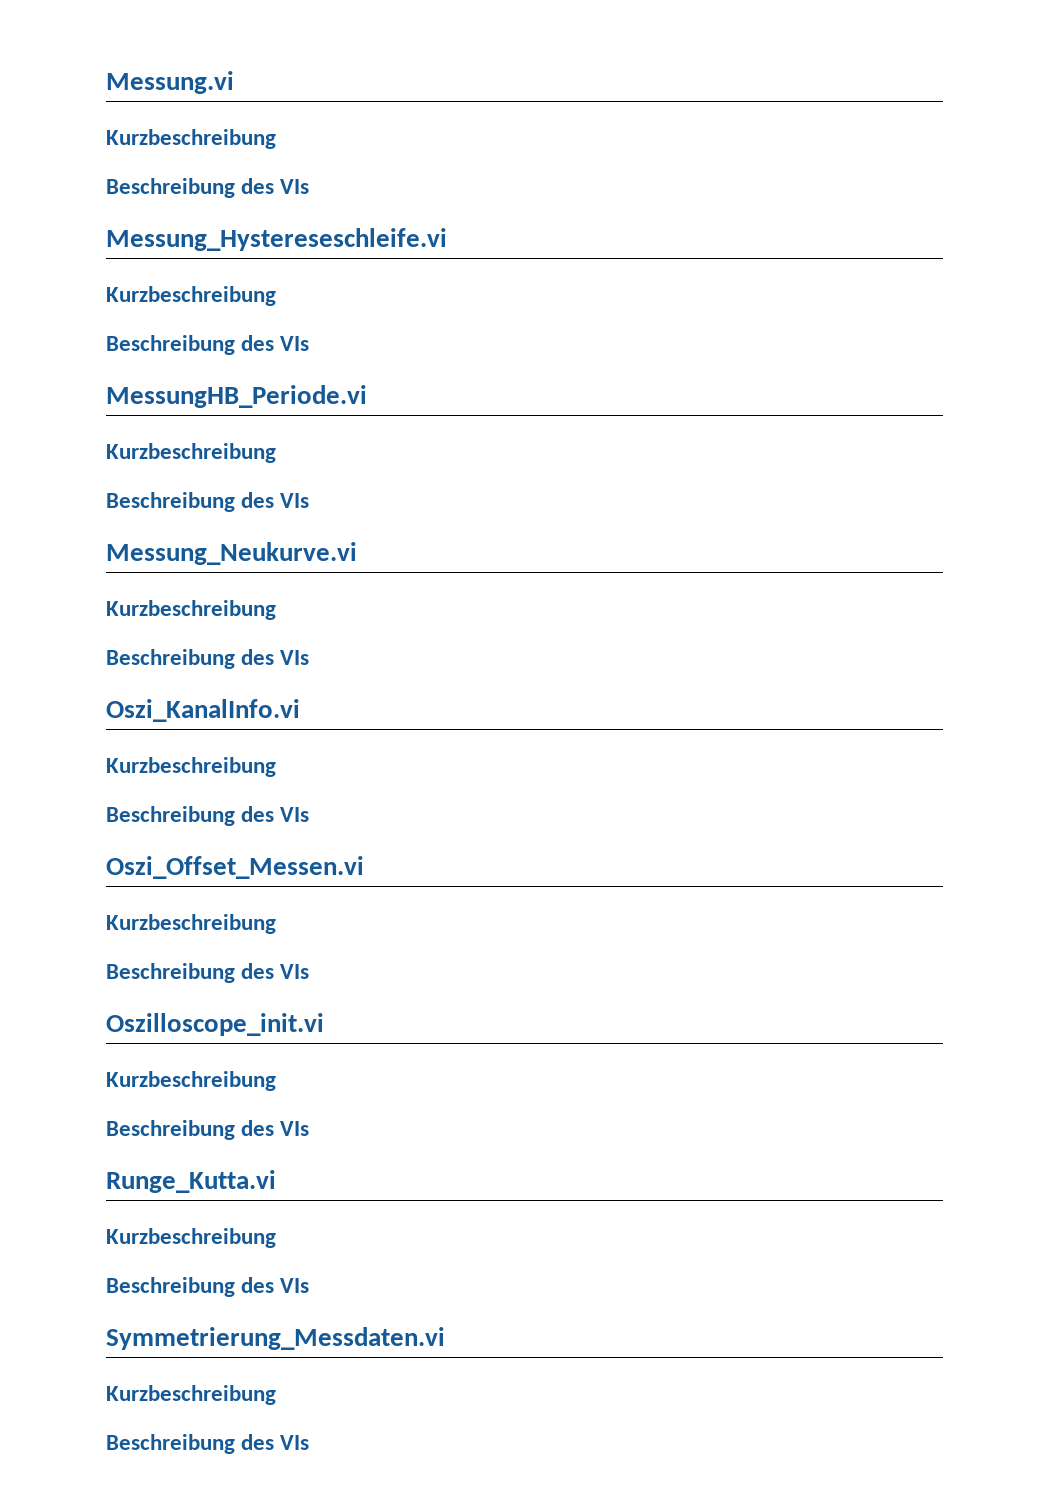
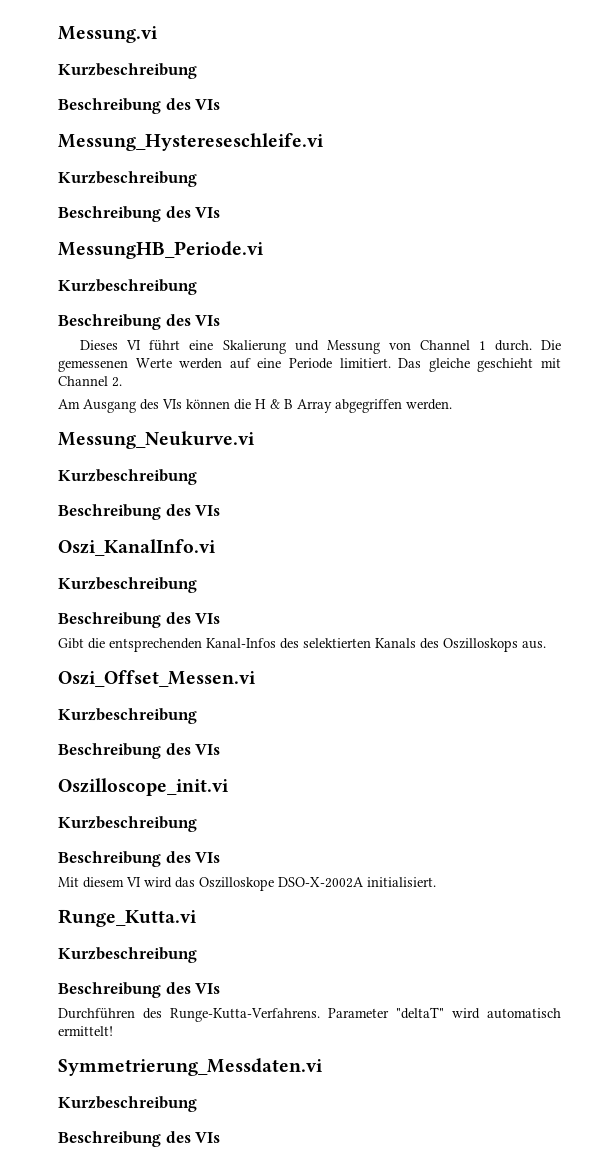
(310, 500) none -> [80,340,561,354] [58,358,562,372] [58,376,122,387] [58,399,452,413] // Dieses VI führt eine Skalierung und Messung von Channel 1 durch. Die gemessenen Werte werden auf eine Periode limitiert. Das gleiche geschieht mit Channel 2. // Am Ausgang des VIs können die H & B Array abgegriffen werden.
(310, 814) none -> [58,638,546,652] // Gibt die entsprechenden Kanal-Infos des selektierten Kanals des Oszilloskops aus.
(310, 1128) none -> [58,877,436,891] // Mit diesem VI wird das Oszilloskope DSO-X-2002A initialisiert.
(310, 1285) none -> [58,1007,561,1022] [58,1026,113,1036] // Durchführen des Runge-Kutta-Verfahrens. Parameter "deltaT" wird automatisch ermittelt!

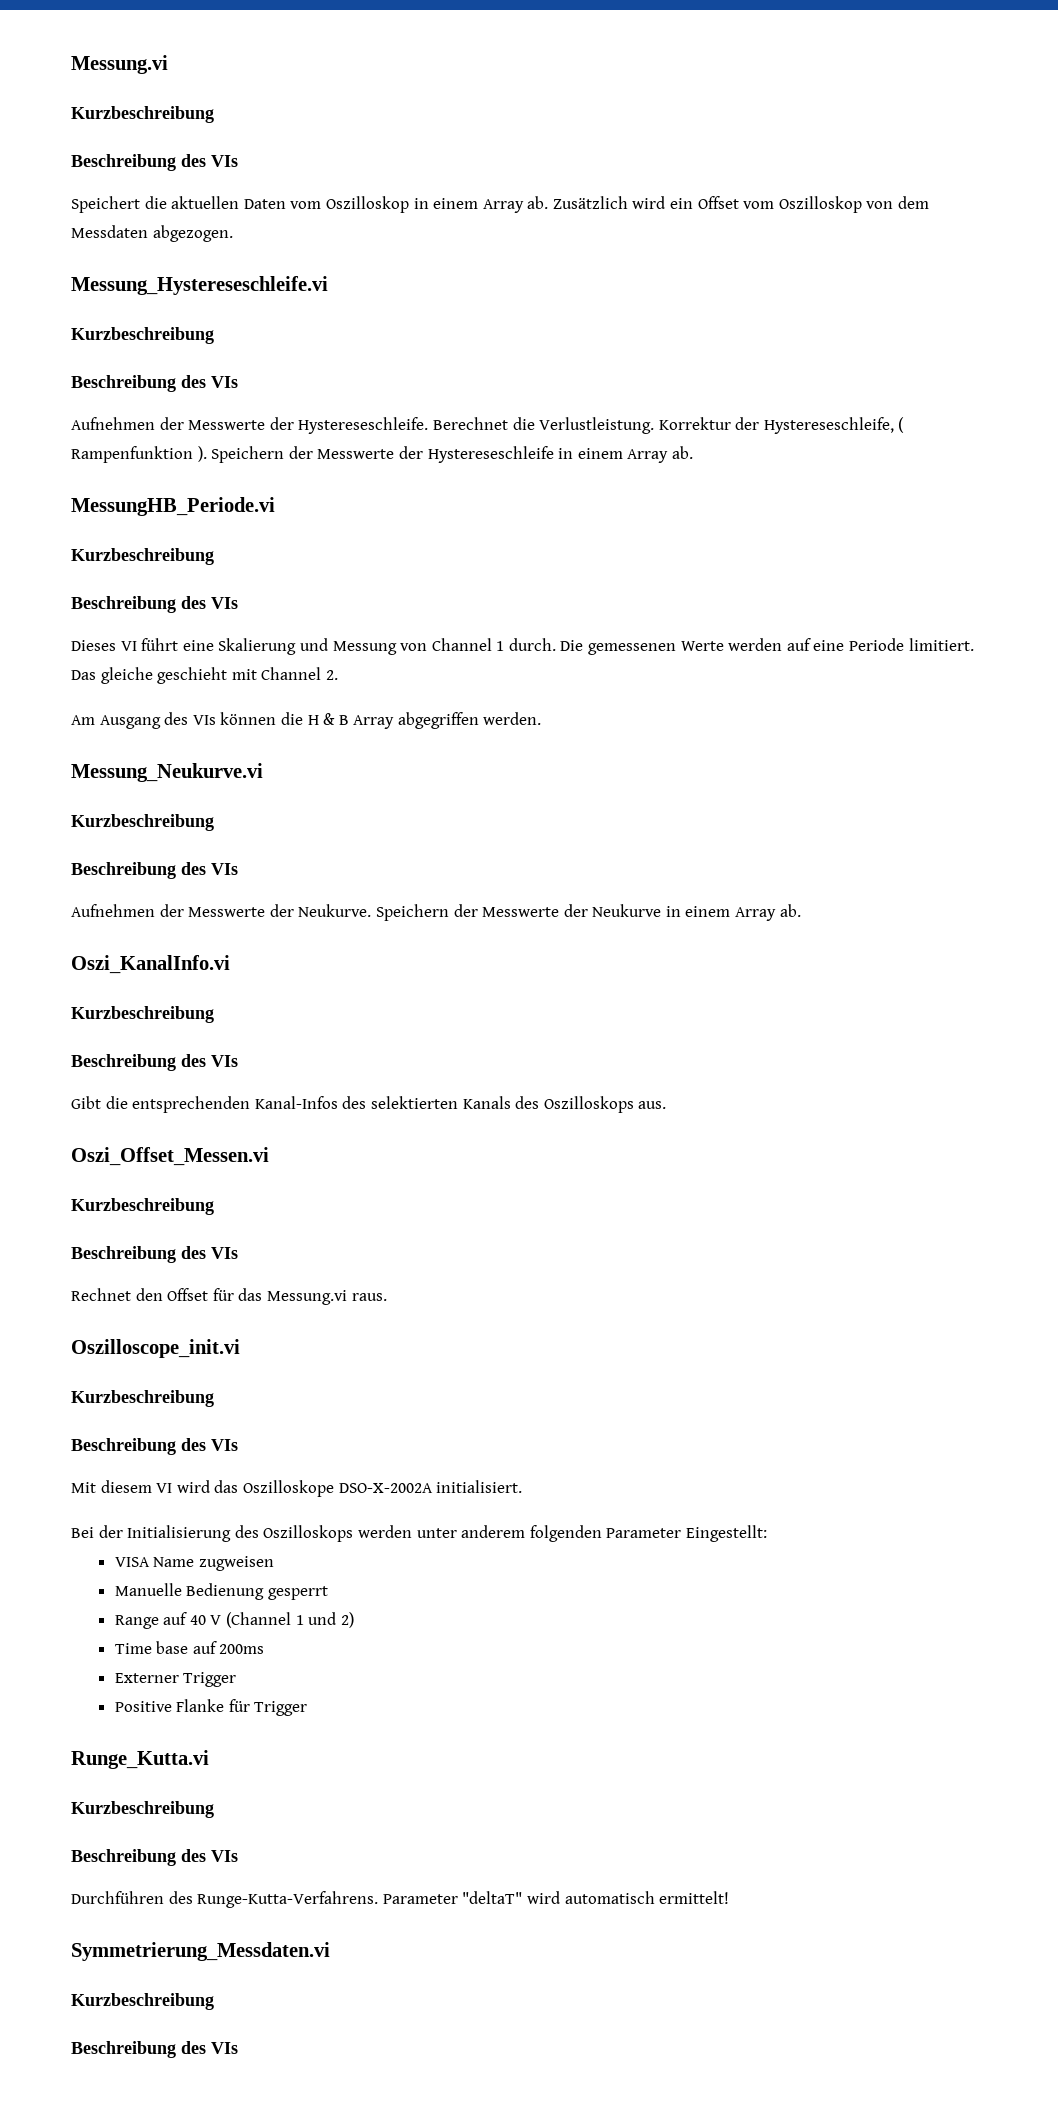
(221, 104) none -> [71,196,930,213] [71,225,233,242] // Speichert die aktuellen Daten vom Oszilloskop in einem Array ab. Zusätzlich wird ein Offset vom Oszilloskop von dem Messdaten abgezogen.
(221, 212) none -> [71,417,905,434] [71,446,693,463] // Aufnehmen der Messwerte der Hystereseschleife. Berechnet die Verlustleistung. Korrektur der Hystereseschleife, ( Rampenfunktion ). Speichern der Messwerte der Hystereseschleife in einem Array ab.
(221, 510) none -> [71,904,801,921] // Aufnehmen der Messwerte der Neukurve. Speichern der Messwerte der Neukurve in einem Array ab.
(221, 749) none -> [71,1288,387,1305] // Rechnet den Offset für das Messung.vi raus.
(436, 882) none -> [71,1525,767,1542] [114,1556,274,1571] [114,1583,328,1600] [114,1612,354,1629] [114,1641,265,1654] [114,1672,237,1687] [114,1699,308,1716] // Bei der Initialisierung des Oszilloskops werden unter anderem folgenden Parameter Eingestellt: // VISA Name zugweisen // Manuelle Bedienung gesperrt // Range auf 40 V (Channel 1 und 2) // Time base auf 200ms // Externer Trigger // Positive Flanke für Trigger

